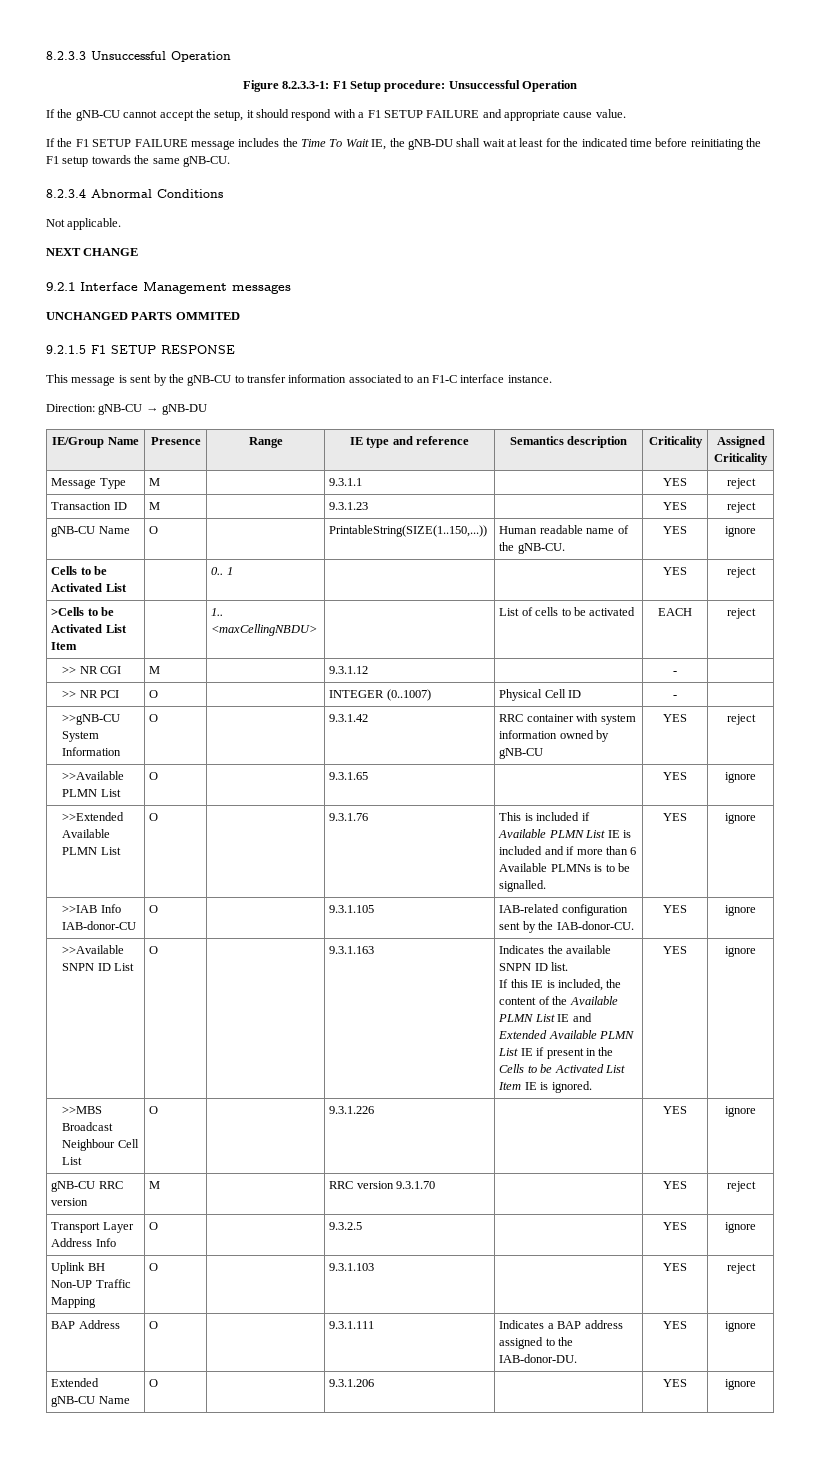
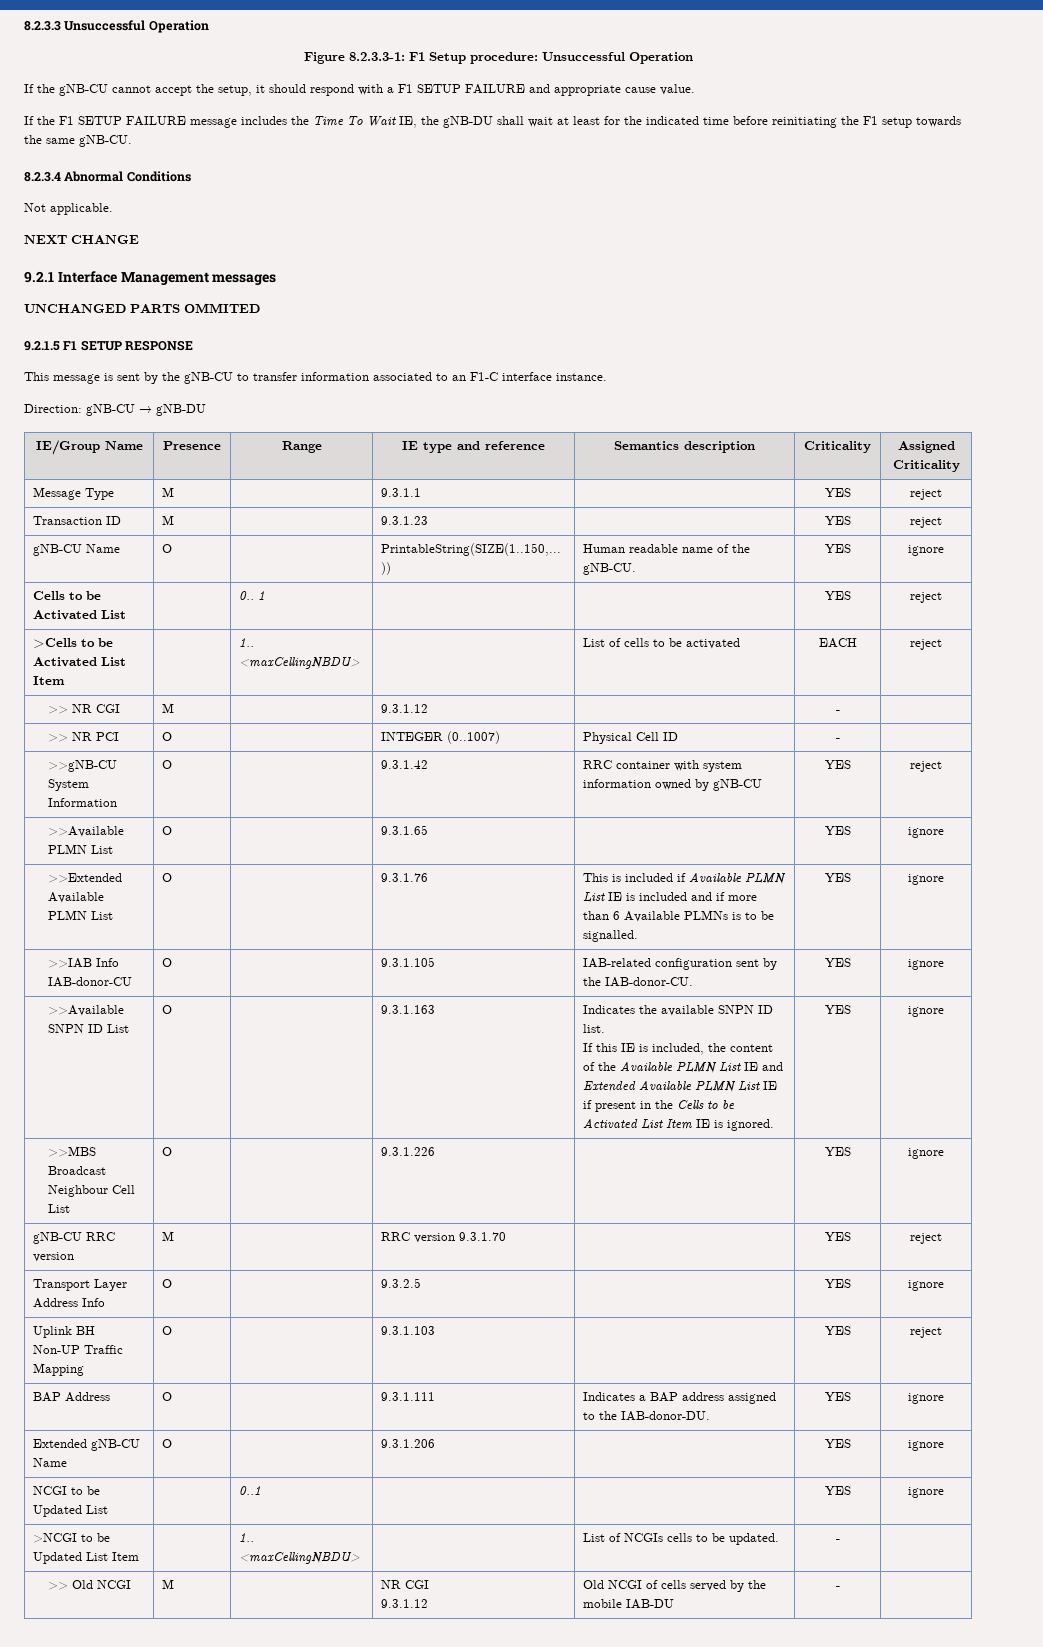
(756, 1384) none -> [33,1486,101,1495] [33,1505,109,1517] [239,1486,262,1495] [824,1486,851,1495] [908,1487,944,1498] [33,1533,111,1543] [33,1552,140,1564] [239,1533,255,1542] [239,1552,361,1564] [583,1533,780,1545] [835,1539,840,1542] [47,1580,131,1590] [162,1579,175,1589] [381,1580,430,1589] [381,1599,429,1608] [583,1580,767,1592] [583,1599,675,1609] [835,1586,840,1589] // NCGI to be Updated List | | 0..1 | | | YES | ignore // >NCGI to be Updated List Item | | 1.. <maxCellingNBDU> | | List of NCGIs cells to be updated. | - | // >> Old NCGI | M | | NR CGI // 9.3.1.12 | Old NCGI of cells served by the mobile IAB-DU | - |

